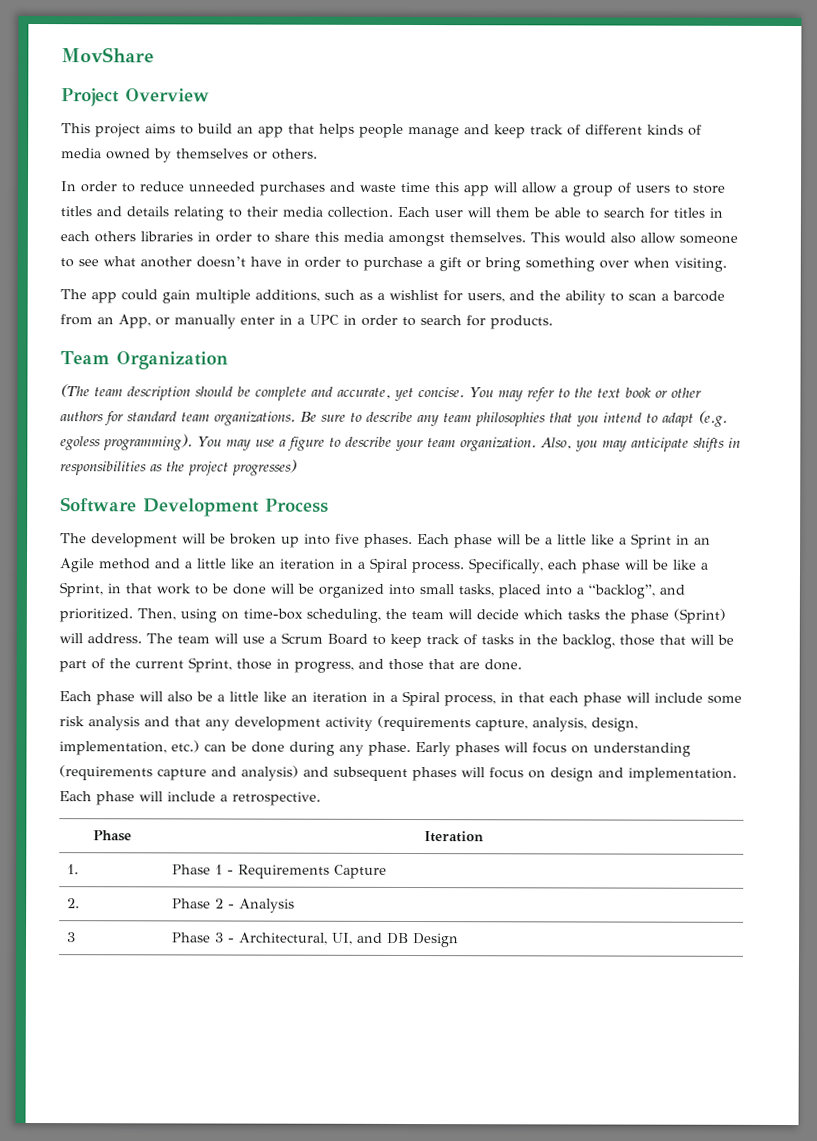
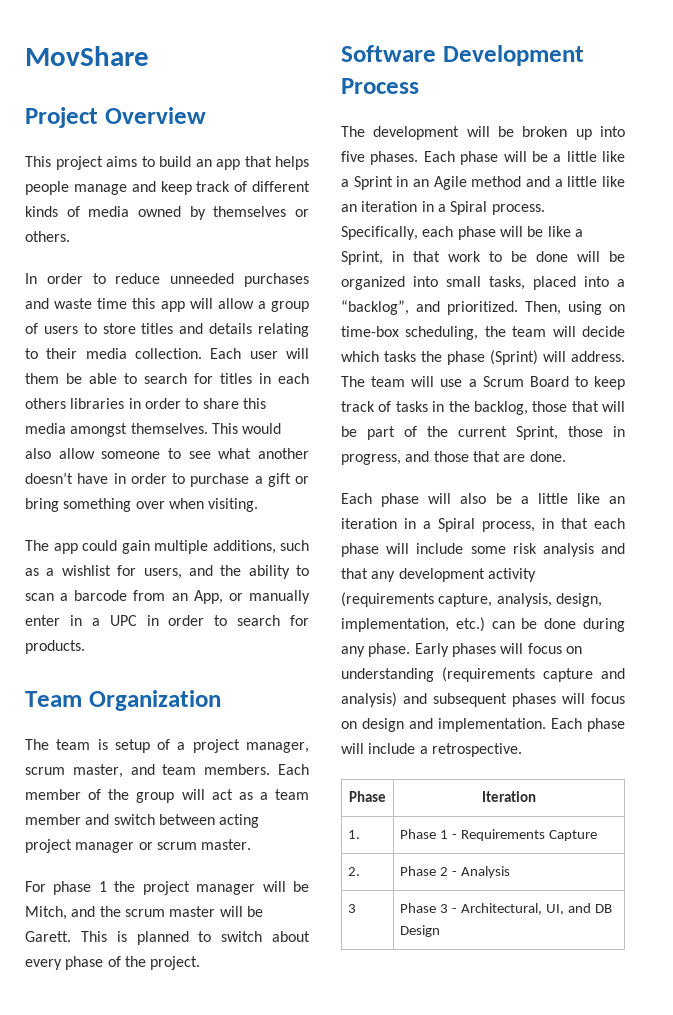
[60,384,702,402] [60,410,728,427] [60,434,741,452] [60,459,297,476] (The team description should be complete and accurate, yet concise. You may refer to the text book or other authors for standard team organizations. Be sure to describe any team philosophies that you intend to adapt (e.g. egoless programming). You may use a figure to describe your team organization. Also, you may anticipate shifts in responsibilities as the project progresses) -> [25,739,309,753] [25,764,309,778] [25,789,309,803] [25,814,260,828] [25,839,252,853] [25,881,309,895] [25,906,263,920] [25,931,310,945] [25,956,201,970] The team is setup of a project manager, scrum master, and team members. Each member of the group will act as a team member and switch between acting project manager or scrum master. // For phase 1 the project manager will be Mitch, and the scrum master will be Garett. This is planned to switch about every phase of the project.

